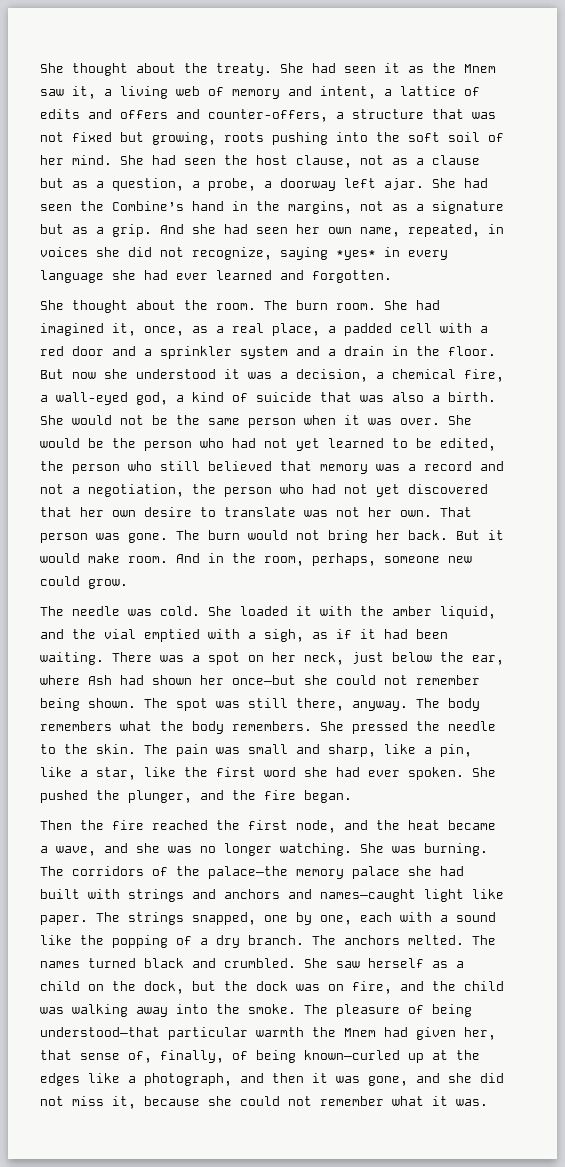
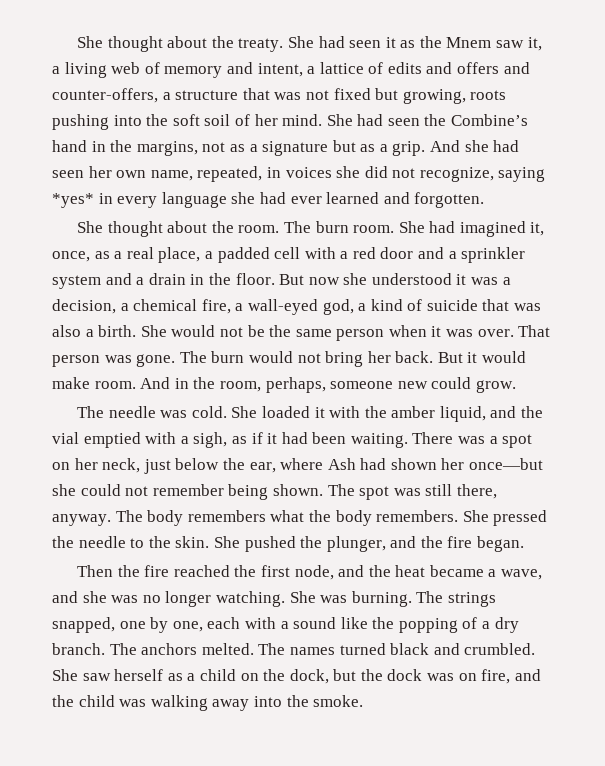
[256,155,480,168] [40,178,488,191] [40,201,104,211] host clause, not as a clause but as a question, a probe, a doorway left ajar. She had seen the -> (447, 120) none
[448,415,472,425] [40,438,496,451] [40,461,504,474] [40,484,488,497] [40,507,432,517] She would be the person who had not yet learned to be edited, the person who still believed that memory was a record and not a negotiation, the person who had not yet discovered that her own desire to translate was not her own. -> (514, 333) none
[144,744,472,757] [40,767,464,780] The pain was small and sharp, like a pin, like a star, like the first word she had ever spoken. -> (210, 542) none
[72,866,464,879] [40,889,504,902] [40,912,120,925] corridors of the palace—the memory palace she had built with strings and anchors and names—caught light like paper. The -> (444, 597) none
[304,1004,472,1017] [40,1027,496,1040] [40,1050,480,1063] [40,1073,504,1086] [40,1096,488,1109] The pleasure of being understood—that particular warmth the Mnem had given her, that sense of, finally, of being known—curled up at the edges like a photograph, and then it was gone, and she did not miss it, because she could not remember what it was. -> (364, 701) none

